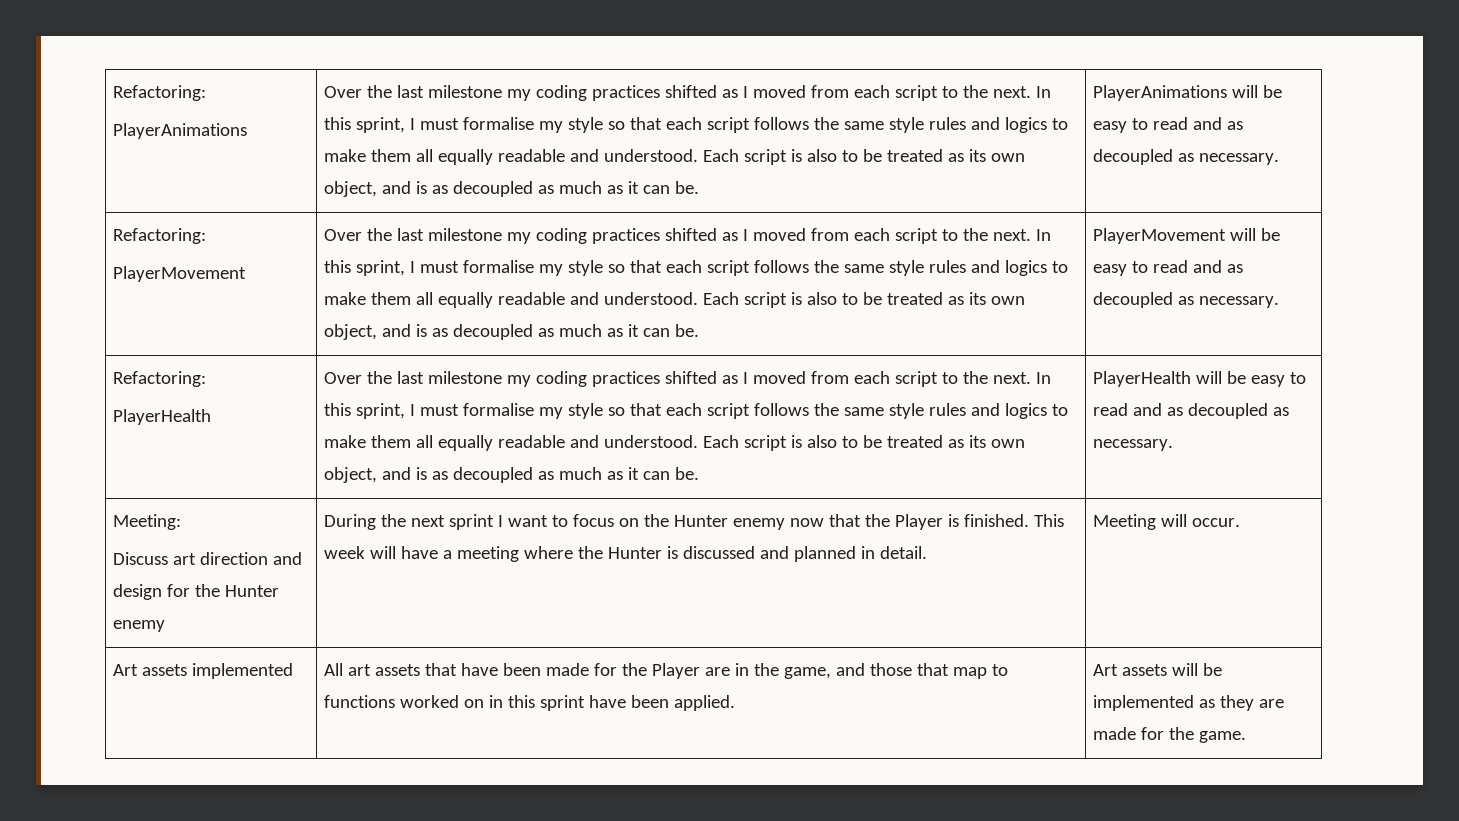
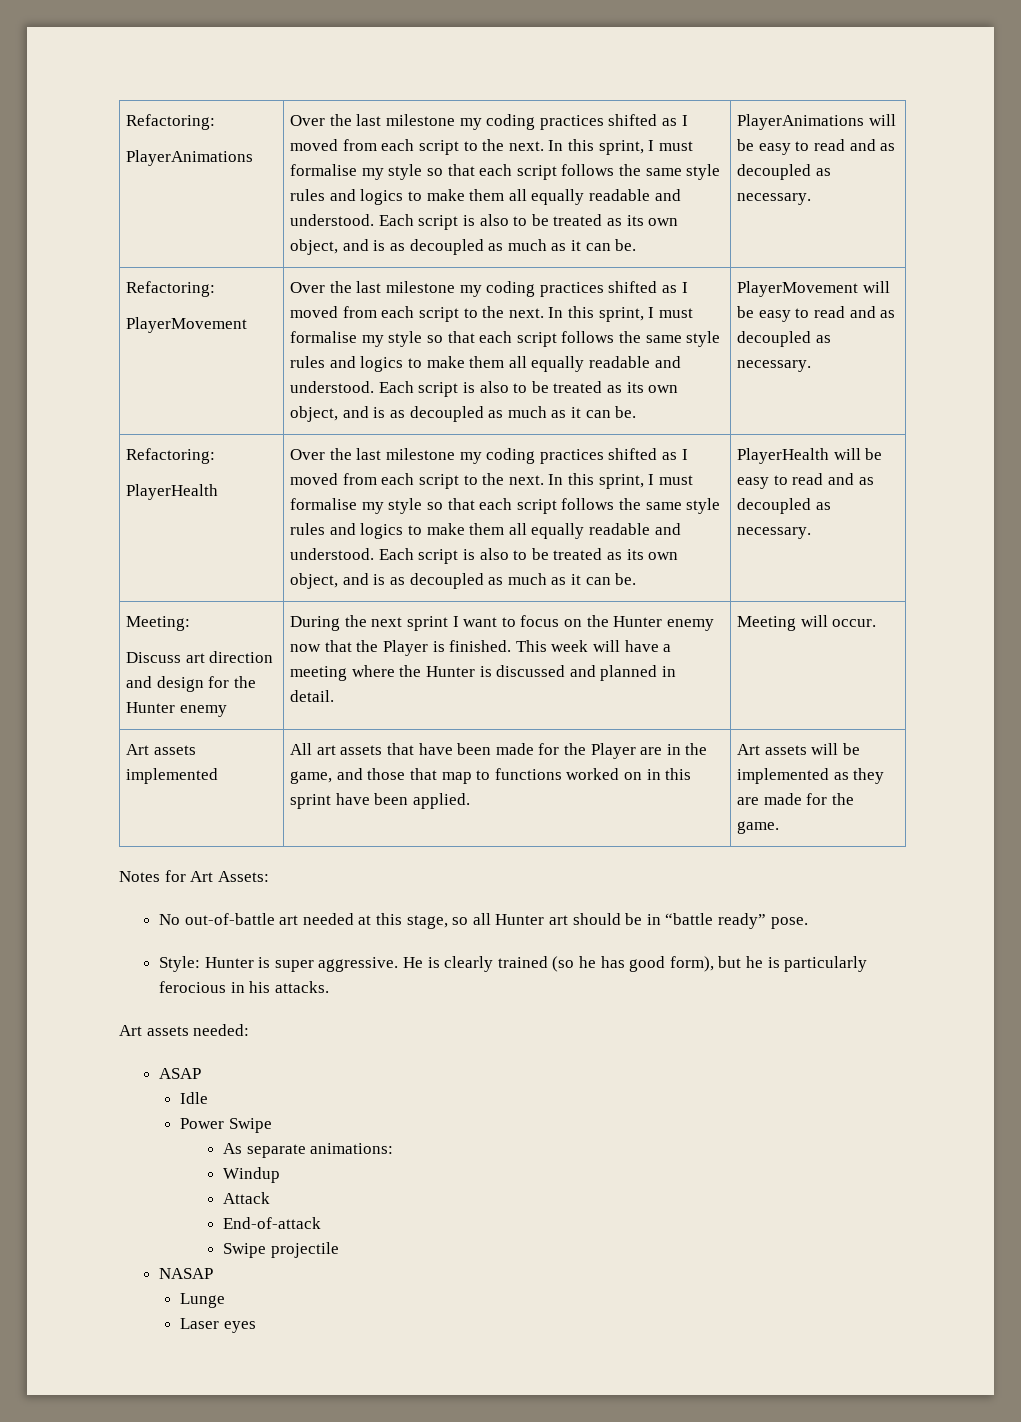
(1247, 737) none -> [119,870,269,882] [159,913,808,929] [159,956,868,972] [159,981,329,993] [119,1024,250,1036] [159,1068,202,1079] [180,1092,209,1104] [180,1118,273,1133] [223,1143,394,1158] [223,1167,281,1183] [223,1192,271,1204] [223,1217,322,1229] [223,1242,339,1258] [159,1268,214,1279] [180,1293,226,1308] [180,1318,257,1333] // Notes for Art Assets: // No out-of-battle art needed at this stage, so all Hunter art should be in “battle ready” pose. // Style: Hunter is super aggressive. He is clearly trained (so he has good form), but he is particularly ferocious in his attacks. // Art assets needed: // ASAP // Idle // Power Swipe // As separate animations: // Windup // Attack // End-of-attack // Swipe projectile // NASAP // Lunge // Laser eyes

